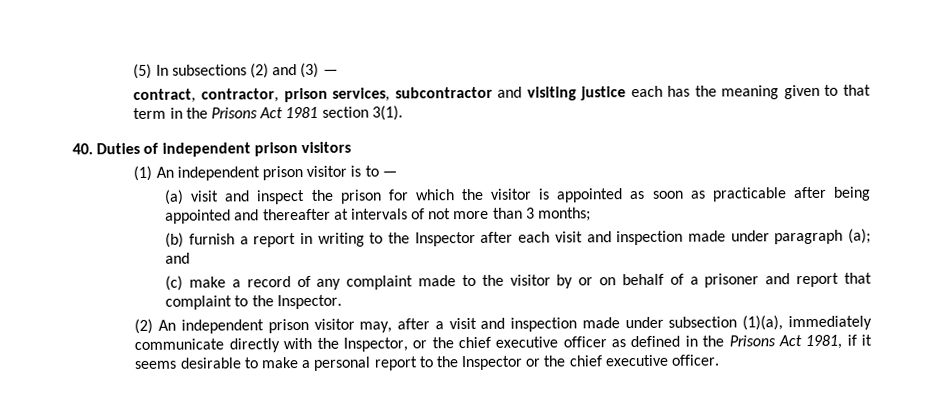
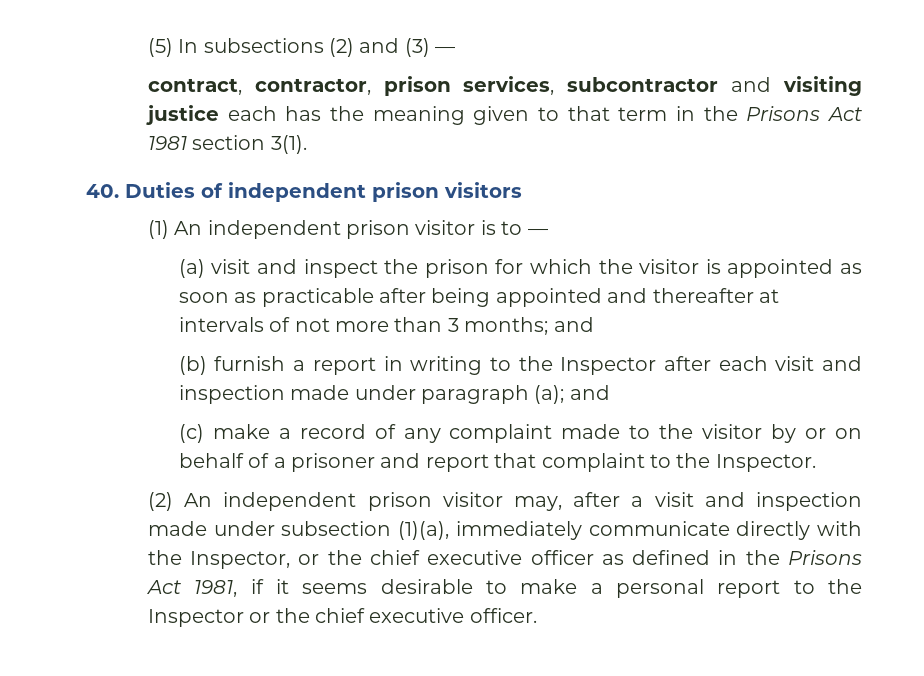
(591, 214) none -> [553,317,594,332] and

